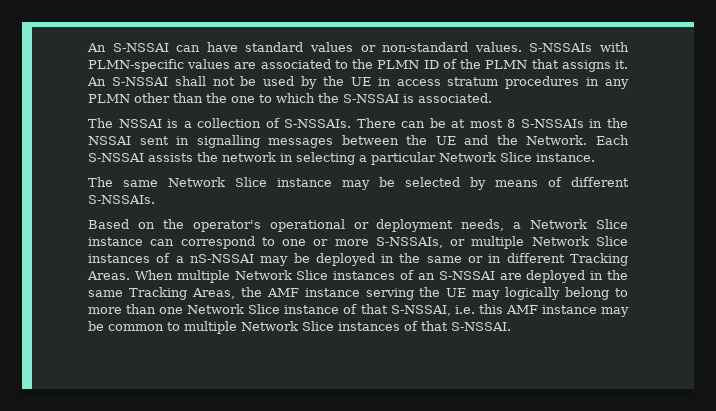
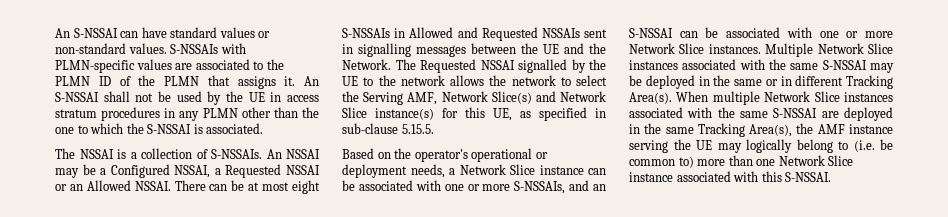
(352, 123) none -> [266,149,320,159] [55,164,320,178] [55,180,171,191] An NSSAI may be a Configured NSSAI, a Requested NSSAI or an Allowed NSSAI.
[507,119,516,128] 8 -> [292,180,320,194] eight
[607,118,629,128] [88,136,131,145] the NSSAI -> [409,27,580,41] Allowed and Requested NSSAIs
[596,135,630,145] [88,152,595,165] [88,177,629,190] [88,195,155,204] Each S-NSSAI assists the network in selecting a particular Network Slice instance. // The same Network Slice instance may be selected by means of different S-NSSAIs. -> [395,59,606,73] [342,75,607,86] [342,91,606,105] [342,107,606,121] [342,123,434,134] The Requested NSSAI signalled by the UE to the network allows the network to select the Serving AMF, Network Slice(s) and Network Slice instance(s) for this UE, as specified in sub-clause 5.15.5.
[180,236,275,249] correspond to -> [342,180,441,191] be associated with
[450,236,628,249] [88,253,254,263] or multiple Network Slice instances of a nS-NSSAI -> [569,180,606,191] [629,27,893,38] [629,43,893,57] [629,59,867,70] and an S-NSSAI can be associated with one or more Network Slice instances. Multiple Network Slice instances associated with the same S-NSSAI
[87,271,130,280] Areas. -> [629,92,672,104] Area(s).
[400,270,435,280] of an -> [629,107,768,118] associated with the same
[191,288,235,299] Areas, -> [749,124,793,137] Area(s),
(628, 292) none -> [853,139,893,152] [629,156,694,168] (i.e. be common to)
[343,304,630,317] [88,321,448,334] of that S-NSSAI, i.e. this AMF instance may be common to multiple Network Slice instances of that -> [676,171,782,182] associated with this

